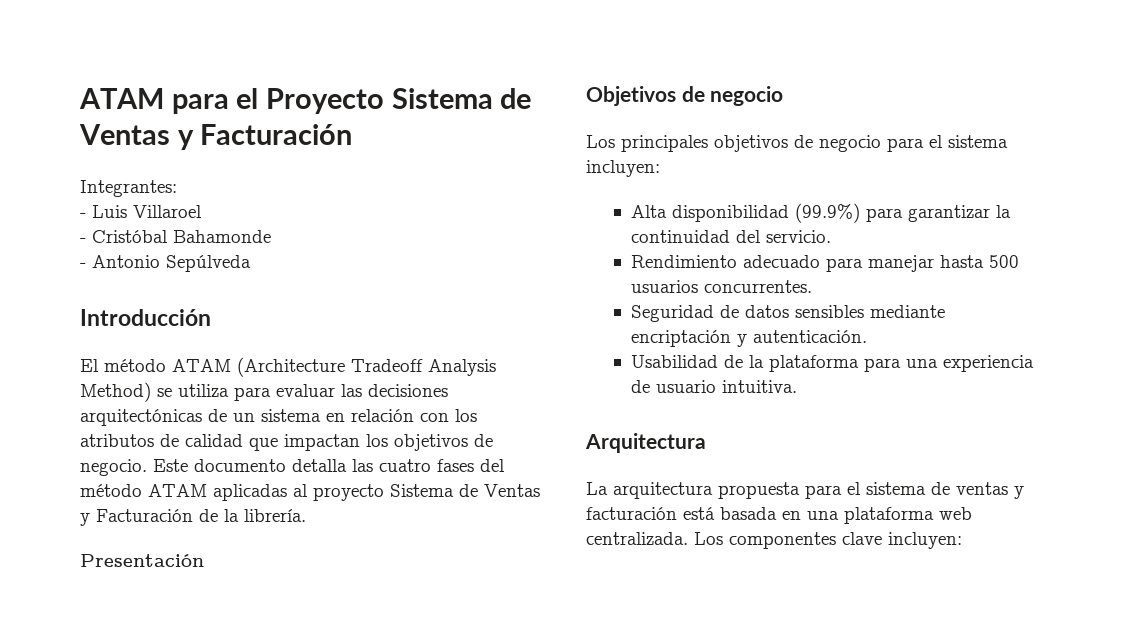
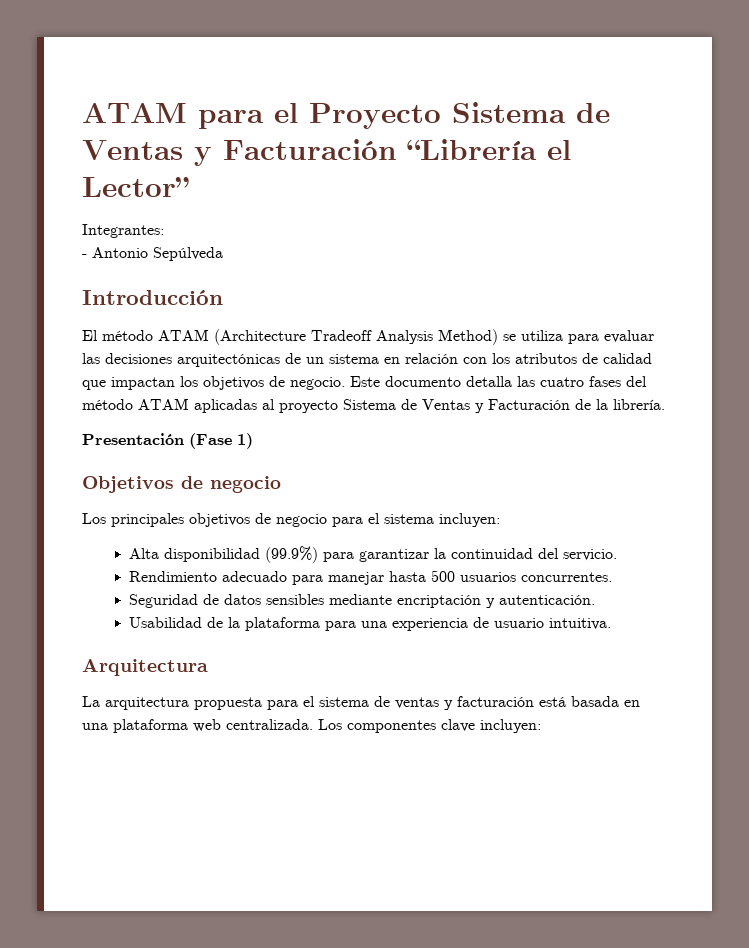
[80,180,177,197] [80,205,202,218] [80,230,271,243] // Integrantes: // - Luis Villaroel // - Cristóbal Bahamonde -> [407,139,571,160] [82,177,189,197] [82,224,164,238] “Librería el Lector” // Integrantes:
(204, 560) none -> [189,433,253,449] (Fase 1)

